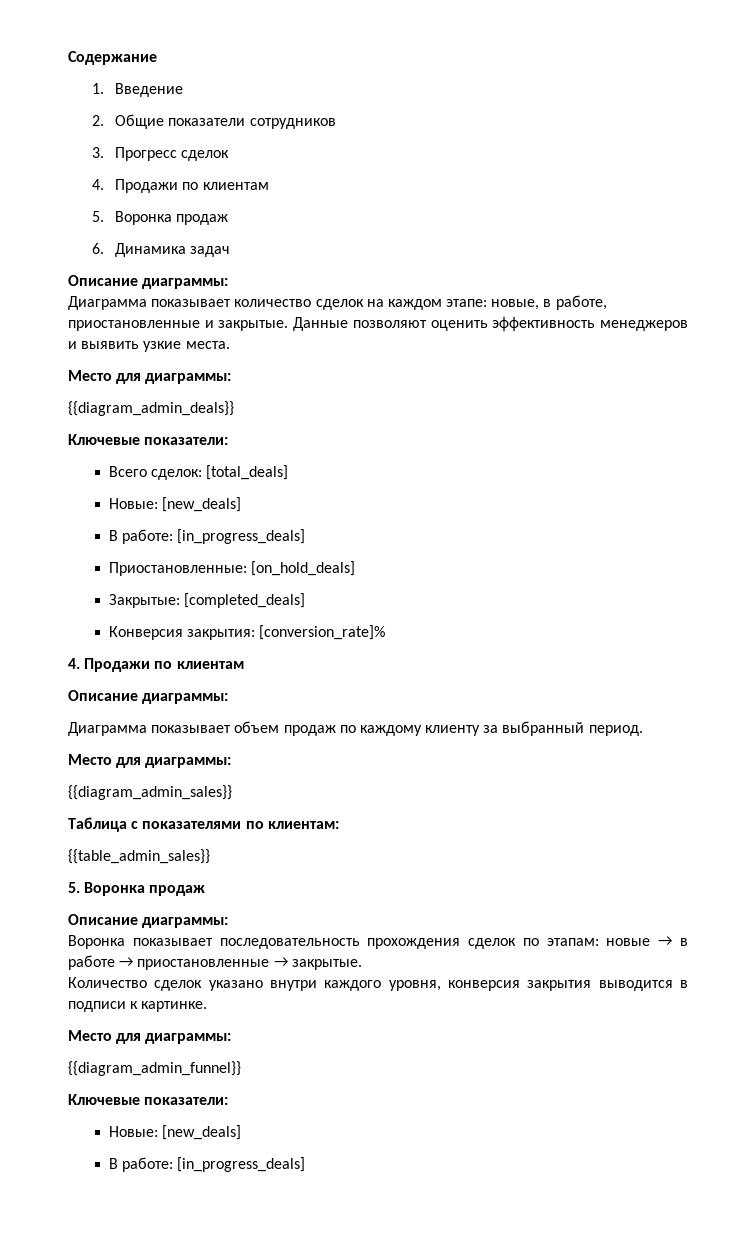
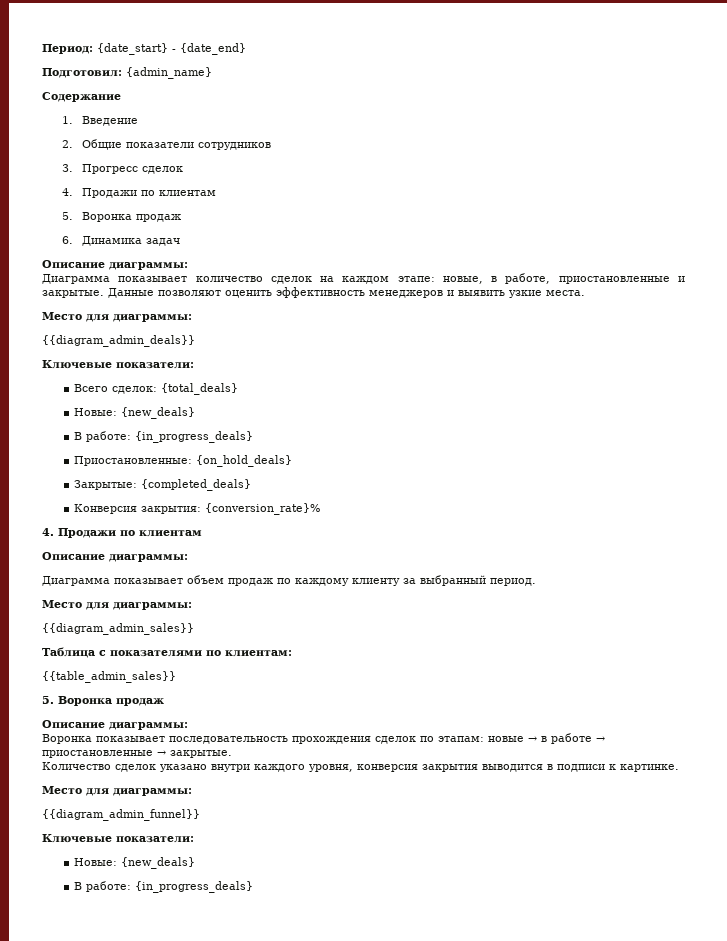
(68, 58) none -> [42,43,246,55] [42,67,212,79] Период: {date_start} - {date_end} // Подготовил: {admin_name} //
[206,465,289,480] [108,497,241,512] [108,529,306,544] [total_deals] // Новые: [new_deals] // В работе: [in_progress_deals] -> [161,383,239,395] [74,407,196,419] [74,431,254,443] {total_deals} // Новые: {new_deals} // В работе: {in_progress_deals}
[250,561,355,576] [on_hold_deals] -> [196,455,293,467] {on_hold_deals}
[183,593,305,608] [completed_deals] -> [141,479,252,491] {completed_deals}
[259,625,386,640] [conversion_rate]% -> [205,503,321,515] {conversion_rate}%
[161,1125,241,1140] [108,1157,306,1172] [new_deals] // В работе: [in_progress_deals] -> [121,857,196,869] [74,881,254,893] {new_deals} // В работе: {in_progress_deals}

